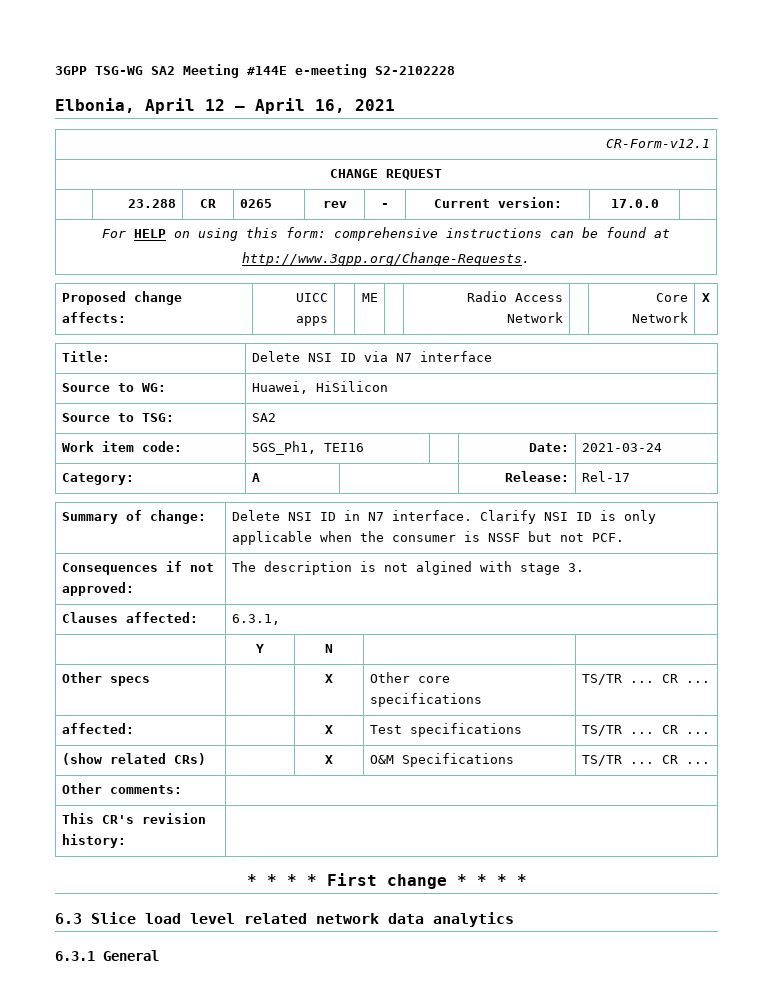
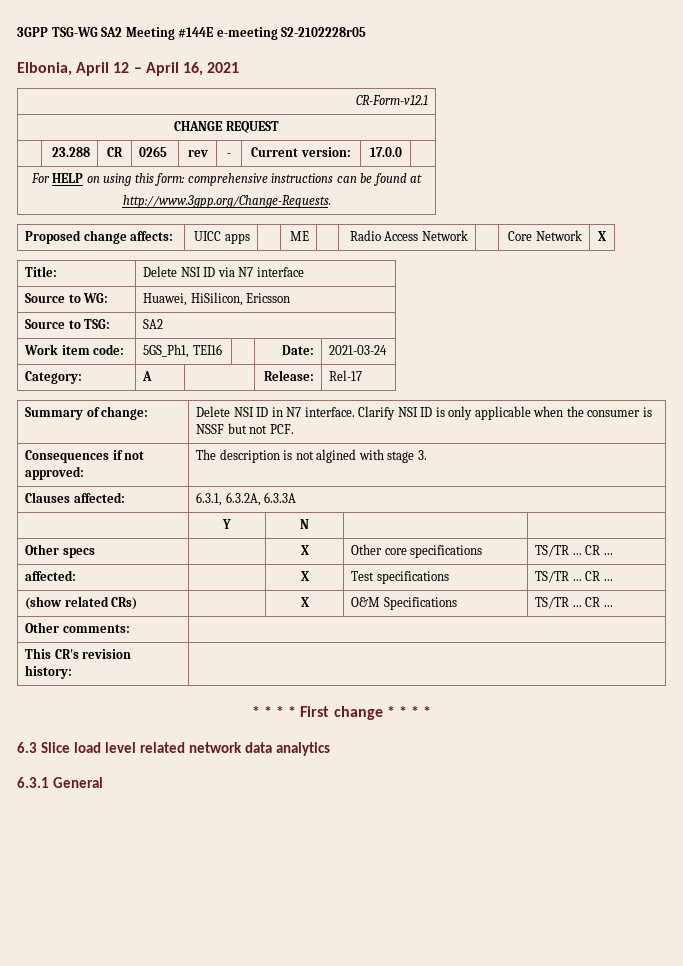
[375,66,455,75] S2-2102228 -> [281,27,367,37] S2-2102228r05
[315,381,388,392] HiSilicon -> [190,292,291,306] HiSilicon, Ericsson
(280, 619) none -> [225,492,297,506] 6.3.2A, 6.3.3A

